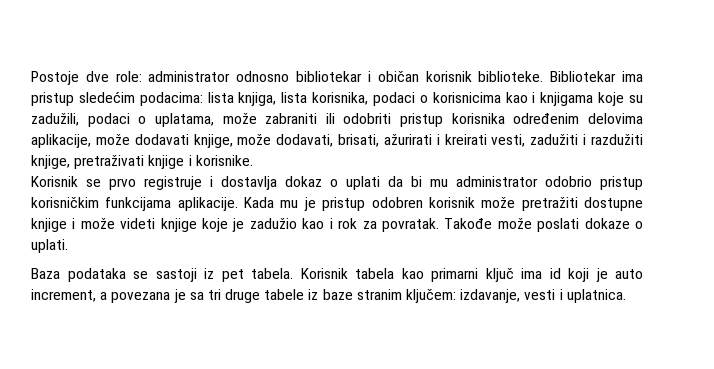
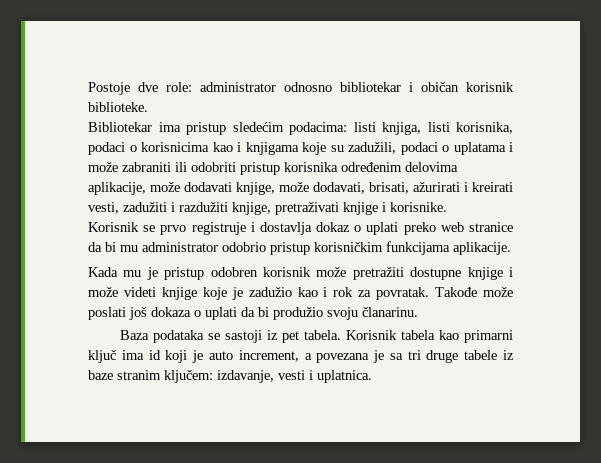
(544, 76) none -> (148, 107) //
[207,92,308,106] lista knjiga, lista -> [353,122,450,135] listi knjiga, listi
[154,113,214,127] uplatama, -> [453,142,513,155] uplatama i
(380, 183) none -> [403,222,513,235] preko web stranice
(238, 204) none -> (511, 248) //
[584,218,644,229] [31,239,68,253] dokaze o uplati. -> [129,307,418,320] još dokaza o uplati da bi produžio svoju članarinu.

